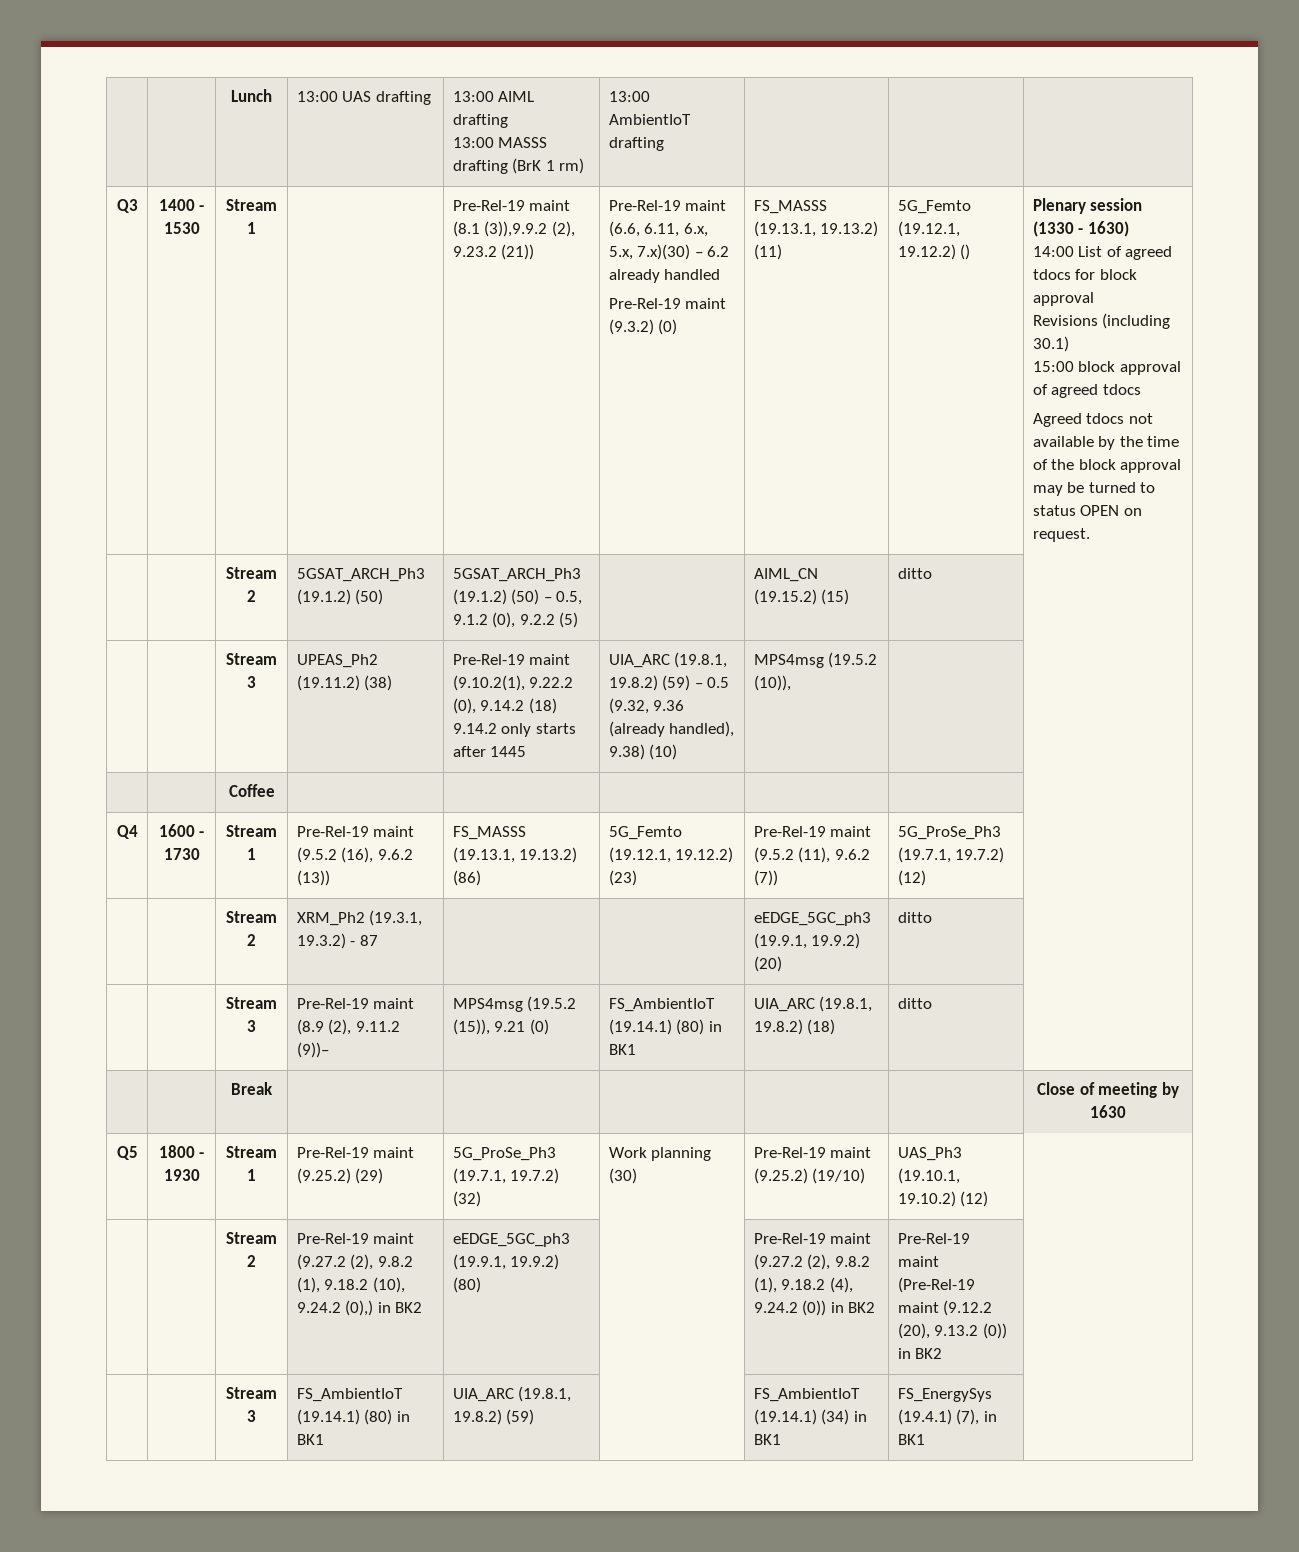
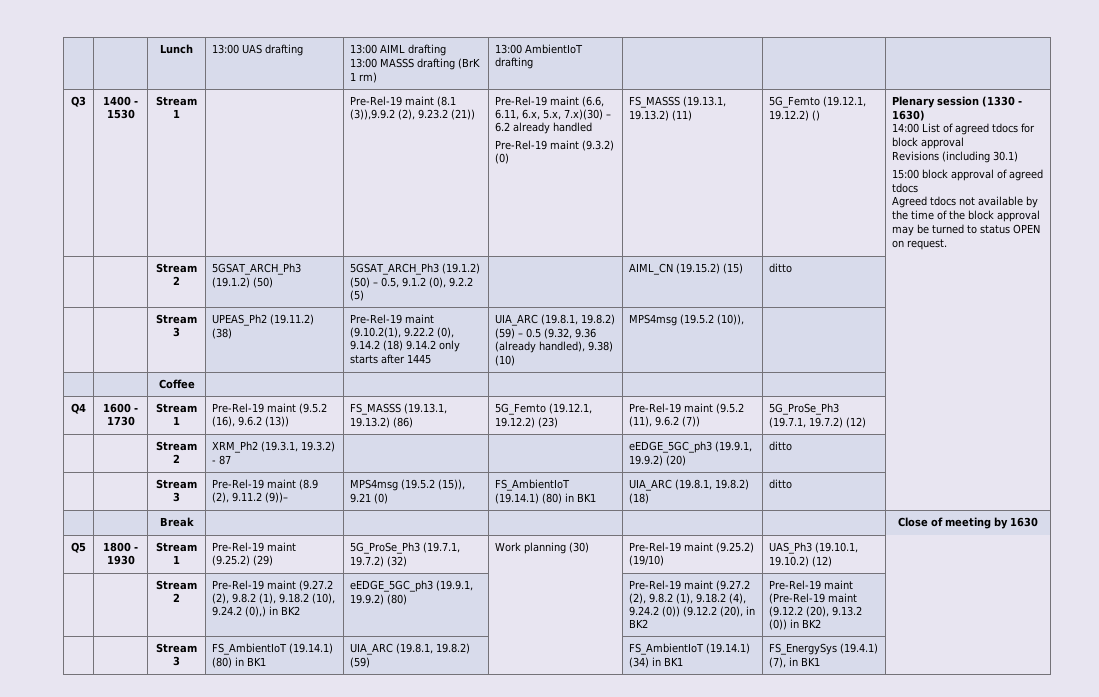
(827, 1308) none -> [683,606,744,617] (9.12.2 (20),

